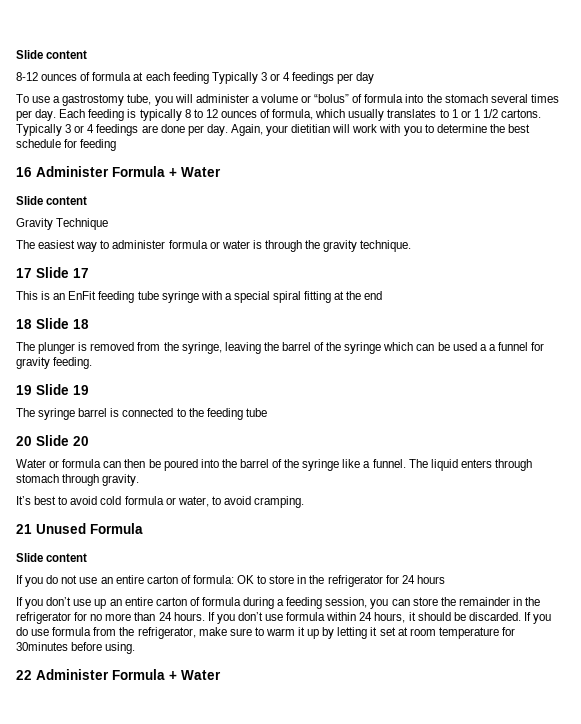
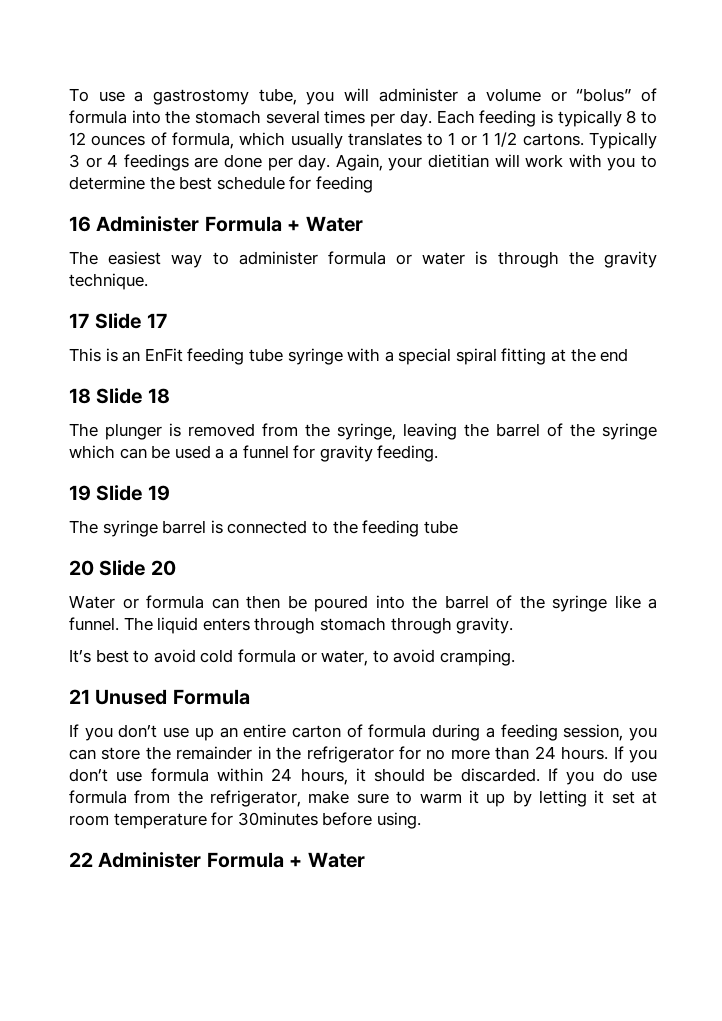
[16,50,88,59] [16,72,375,84] Slide content // 8-12 ounces of formula at each feeding Typically 3 or 4 feedings per day // -> (69, 95) none
[16,196,88,205] [16,218,109,230] // Slide content // Gravity Technique -> (363, 224) none
[16,553,88,562] [16,575,445,587] // Slide content // If you do not use an entire carton of formula: OK to store in the refrigerator for 24 hours -> (250, 697) none

